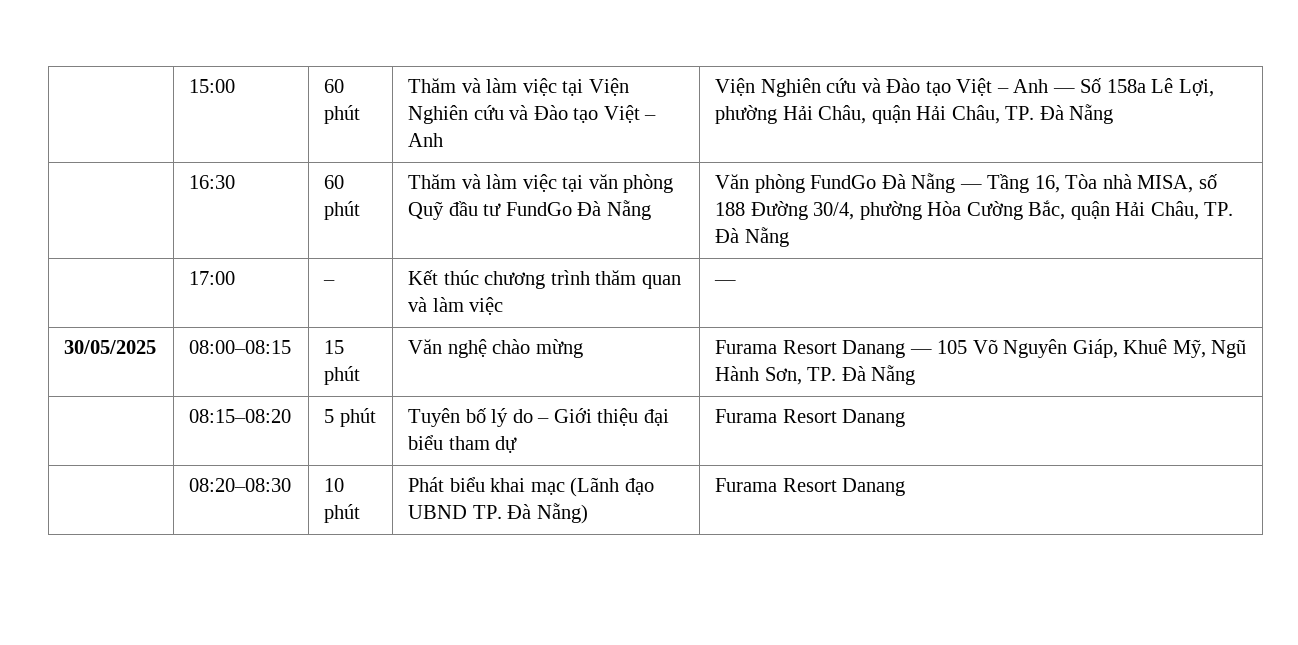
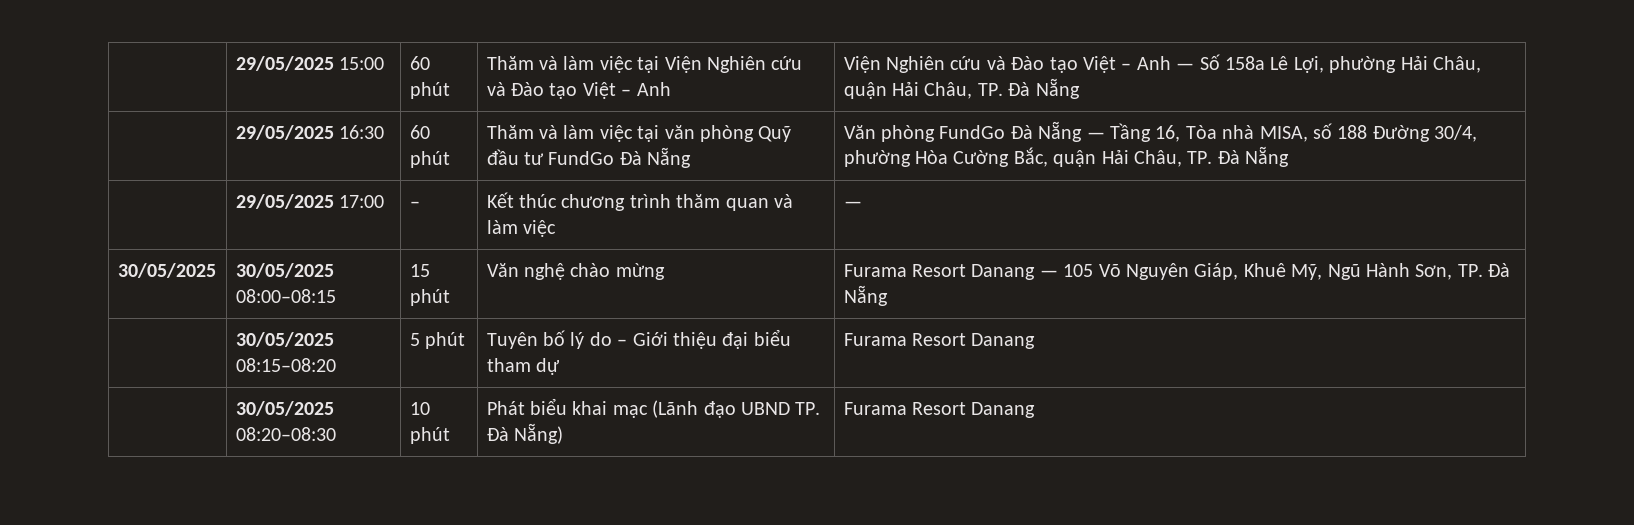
(189, 86) | -> [235,56,334,71] | 29/05/2025
(1114, 114) none -> [235,125,334,140] 29/05/2025
(789, 237) none -> [235,194,334,209] 29/05/2025
(157, 347) none -> [235,263,334,278] 30/05/2025
(916, 375) none -> [235,332,334,347] 30/05/2025
(906, 418) none -> [235,401,334,416] 30/05/2025

